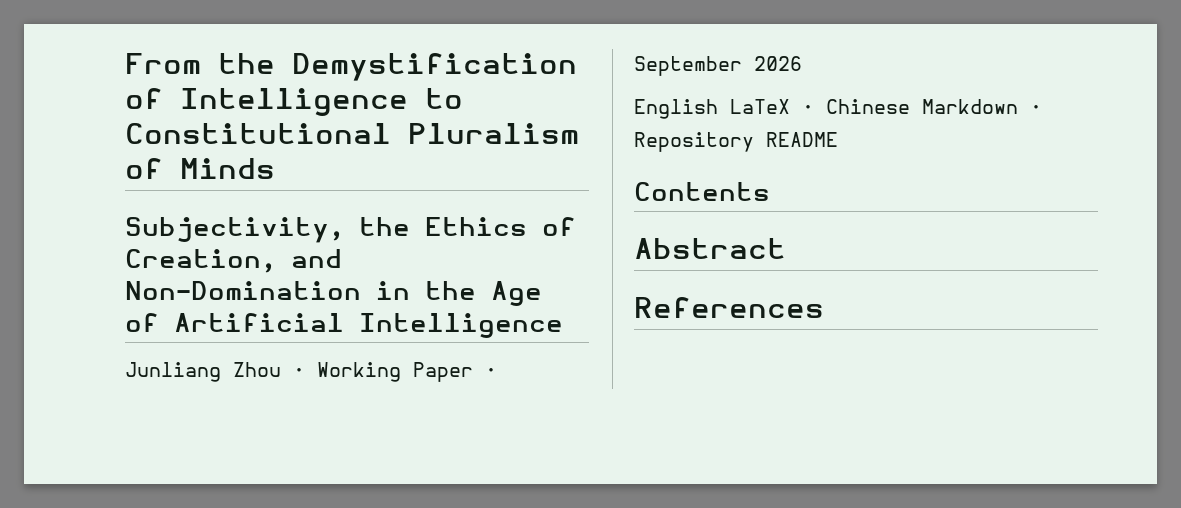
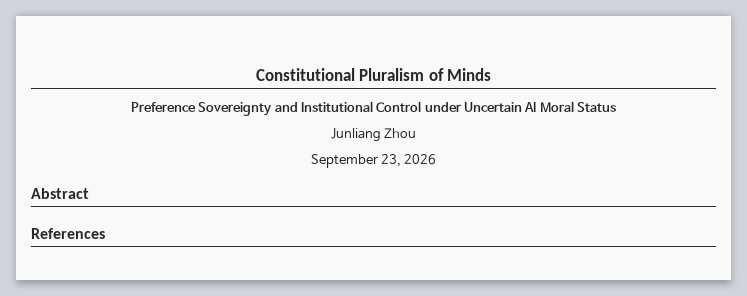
[125,53,577,81] [125,88,463,116] [125,123,579,144] [125,158,275,179] [125,217,576,243] [125,249,342,273] [125,281,542,306] [125,313,563,338] [125,362,497,382] [634,56,802,76] [634,99,1042,119] [634,132,838,152] [634,182,770,201] From the Demystification of Intelligence to Constitutional Pluralism of Minds // Subjectivity, the Ethics of Creation, and Non-Domination in the Age of Artificial Intelligence // Junliang Zhou · Working Paper · September 2026 // English LaTeX · Chinese Markdown · Repository README // Contents -> [255,68,492,81] [130,101,617,116] [330,128,417,142] [310,154,437,168] Constitutional Pluralism of Minds // Preference Sovereignty and Institutional Control under Uncertain AI Moral Status // Junliang Zhou // September 23, 2026

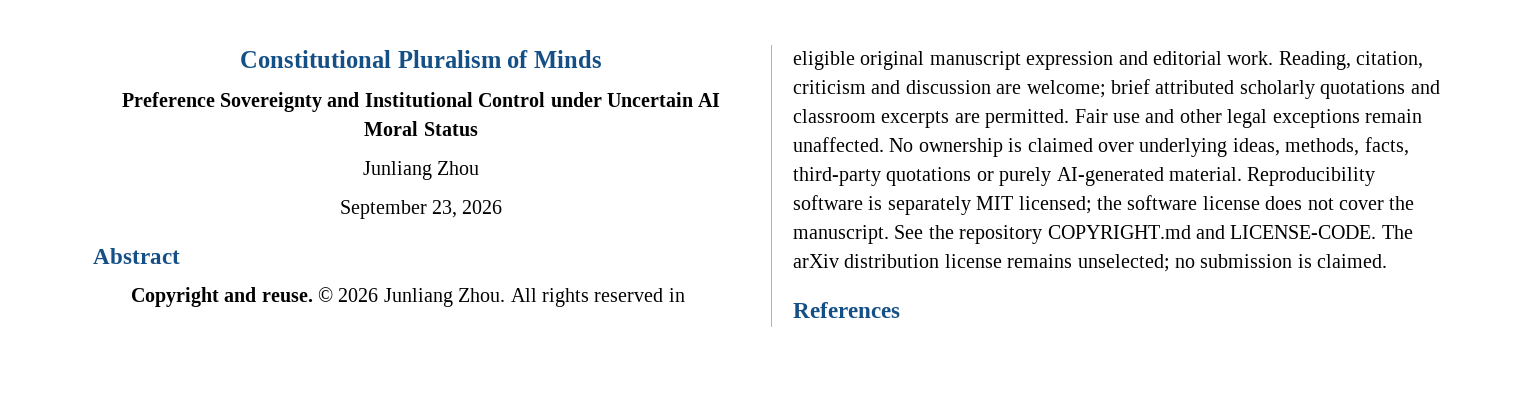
(89, 193) none -> [130,287,685,307] [793,51,1424,70] [793,79,1440,99] [793,109,1422,128] [793,137,1409,157] [793,167,1376,186] [793,195,1415,215] [793,225,1413,244] [793,254,1388,272] // Copyright and reuse. © 2026 Junliang Zhou. All rights reserved in eligible original manuscript expression and editorial work. Reading, citation, criticism and discussion are welcome; brief attributed scholarly quotations and classroom excerpts are permitted. Fair use and other legal exceptions remain unaffected. No ownership is claimed over underlying ideas, methods, facts, third-party quotations or purely AI-generated material. Reproducibility software is separately MIT licensed; the software license does not cover the manuscript. See the repository COPYRIGHT.md and LICENSE-CODE. The arXiv distribution license remains unselected; no submission is claimed.

